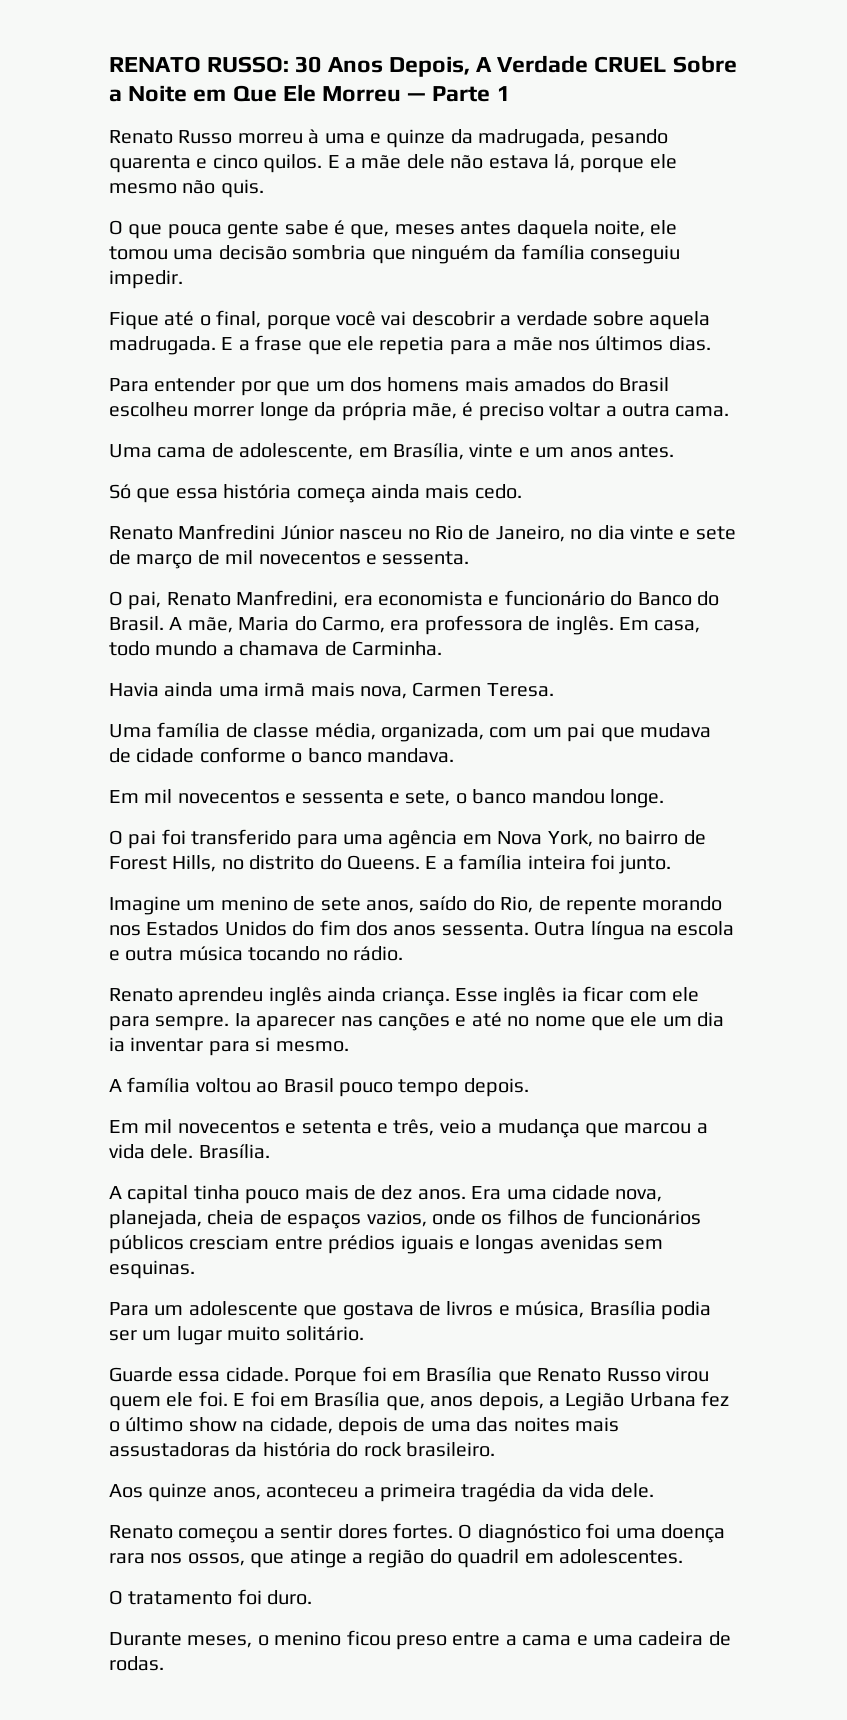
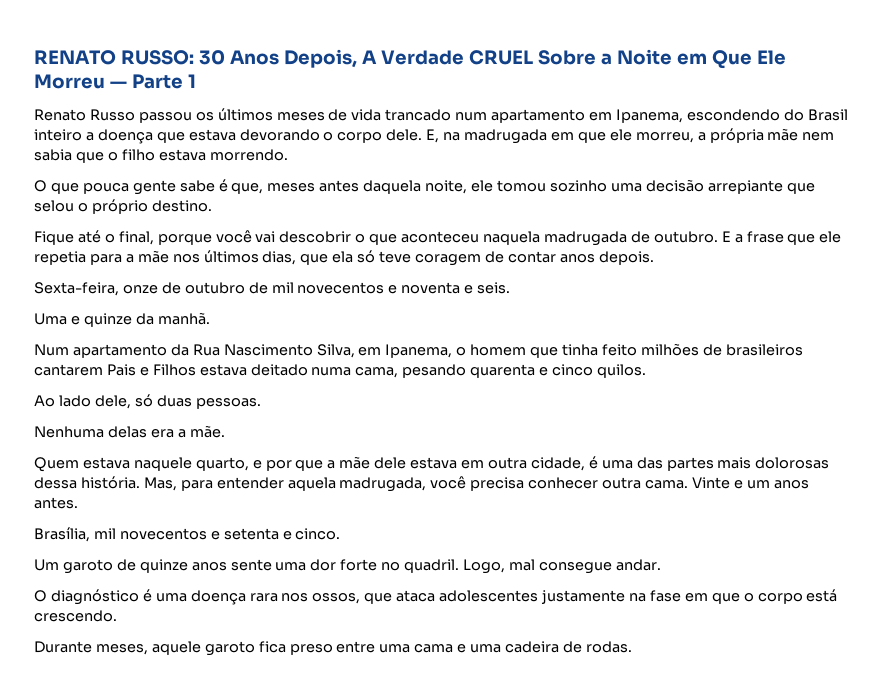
[237,129,668,148] [109,154,677,173] [109,179,264,198] morreu à uma e quinze da madrugada, pesando quarenta e cinco quilos. E a mãe dele não estava lá, porque ele mesmo não quis. -> [138,108,848,123] [34,128,835,144] [34,149,288,163] passou os últimos meses de vida trancado num apartamento em Ipanema, escondendo do Brasil inteiro a doença que estava devorando o corpo dele. E, na madrugada em que ele morreu, a própria mãe nem sabia que o filho estava morrendo.
(168, 253) none -> [549,180,607,192] sozinho
[292,244,681,264] [109,270,183,289] sombria que ninguém da família conseguiu impedir. -> [707,180,815,194] [34,199,212,214] arrepiante que selou o próprio destino.
[500,311,711,330] [109,336,216,355] a verdade sobre aquela madrugada. -> [355,231,718,246] o que aconteceu naquela madrugada de outubro.
[668,336,711,351] [109,377,669,396] [109,402,730,421] [109,443,674,460] [109,484,522,503] [109,524,736,542] [109,550,470,569] [109,590,719,610] [109,615,701,635] [109,641,442,656] [109,682,554,699] [109,722,711,742] [109,747,454,763] [109,789,664,808] [109,829,706,849] [109,854,672,874] [109,896,723,915] [109,920,735,940] [109,946,403,961] [109,986,699,1006] [109,1012,725,1031] [109,1037,349,1056] [109,1077,529,1097] [109,1120,139,1133] dias. // Para entender por que um dos homens mais amados do Brasil escolheu morrer longe da própria mãe, é preciso voltar a outra cama. // Uma cama de adolescente, em Brasília, vinte e um anos antes. // Só que essa história começa ainda mais cedo. // Renato Manfredini Júnior nasceu no Rio de Janeiro, no dia vinte e sete de março de mil novecentos e sessenta. // O pai, Renato Manfredini, era economista e funcionário do Banco do Brasil. A mãe, Maria do Carmo, era professora de inglês. Em casa, todo mundo a chamava de Carminha. // Havia ainda uma irmã mais nova, Carmen Teresa. // Uma família de classe média, organizada, com um pai que mudava de cidade conforme o banco mandava. // Em mil novecentos e sessenta e sete, o banco mandou longe. // O pai foi transferido para uma agência em Nova York, no bairro de Forest Hills, no distrito do Queens. E a família inteira foi junto. // Imagine um menino de sete anos, saído do Rio, de repente morando nos Estados Unidos do fim dos anos sessenta. Outra língua na escola e outra música tocando no rádio. // Renato aprendeu inglês ainda criança. Esse inglês ia ficar com ele para sempre. Ia aparecer nas canções e até no nome que ele um dia ia inventar para si mesmo. // A família voltou ao Brasil pouco tempo depois. // Em -> [262,250,654,266] [34,282,511,296] [34,312,210,327] [34,343,803,358] [34,364,646,378] [34,394,261,409] [34,425,225,438] [34,456,830,472] [34,476,809,492] [34,497,78,509] [34,527,90,542] dias, que ela só teve coragem de contar anos depois. // Sexta-feira, onze de outubro de mil novecentos e noventa e seis. // Uma e quinze da manhã. // Num apartamento da Rua Nascimento Silva, em Ipanema, o homem que tinha feito milhões de brasileiros cantarem Pais e Filhos estava deitado numa cama, pesando quarenta e cinco quilos. // Ao lado dele, só duas pessoas. // Nenhuma delas era a mãe. // Quem estava naquele quarto, e por que a mãe dele estava em outra cidade, é uma das partes mais dolorosas dessa história. Mas, para entender aquela madrugada, você precisa conhecer outra cama. Vinte e um anos antes. // Brasília,
[393,1119,708,1138] [109,1144,270,1159] [109,1185,663,1204] [109,1209,701,1229] [109,1235,664,1254] [109,1260,195,1279] [109,1301,711,1320] [109,1326,364,1345] [109,1366,709,1386] [109,1391,730,1411] [109,1417,619,1436] [109,1442,495,1457] [109,1483,654,1502] [109,1523,453,1543] três, veio a mudança que marcou a vida dele. Brasília. // A capital tinha pouco mais de dez anos. Era uma cidade nova, planejada, cheia de espaços vazios, onde os filhos de funcionários públicos cresciam entre prédios iguais e longas avenidas sem esquinas. // Para um adolescente que gostava de livros e música, Brasília podia ser um lugar muito solitário. // Guarde essa cidade. Porque foi em Brasília que Renato Russo virou quem ele foi. E foi em Brasília que, anos depois, a Legião Urbana fez o último show na cidade, depois de uma das noites mais assustadoras da história do rock brasileiro. // Aos quinze anos, aconteceu a primeira tragédia da vida dele. // Renato começou a sentir dores fortes. -> [295,528,341,540] [34,559,661,574] cinco. // Um garoto de quinze anos sente uma dor forte no quadril. Logo, mal consegue andar. //
[586,1523,611,1539] foi -> [142,589,152,602] é
[289,1549,683,1568] [109,1589,313,1605] atinge a região do quadril em adolescentes. // O tratamento foi duro. -> [396,589,838,604] [34,610,117,622] ataca adolescentes justamente na fase em que o corpo está crescendo.
[257,1630,391,1646] o menino ficou -> [151,641,286,656] aquele garoto fica
[505,1635,517,1646] a -> [379,644,411,653] uma

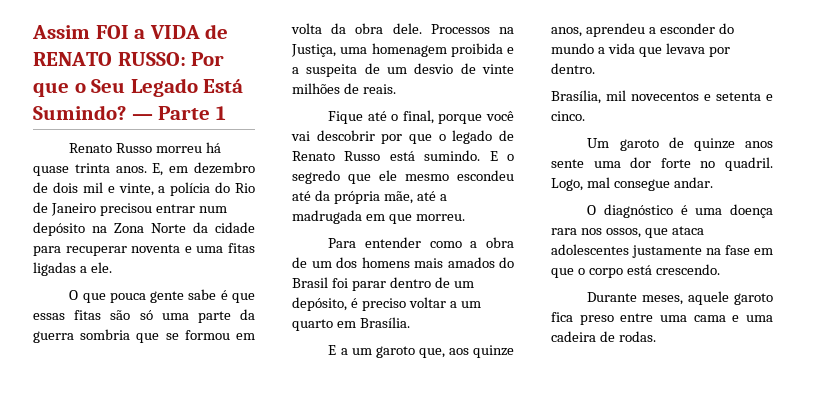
[34,49,786,69] [34,74,105,89] RENATO RUSSO: 30 Anos Depois, A Verdade CRUEL Sobre a Noite em Que Ele Morreu -> [32,24,229,39] [33,52,225,66] [33,78,244,97] [33,105,126,120] Assim FOI a VIDA de RENATO RUSSO: Por que o Seu Legado Está Sumindo?
[138,108,848,123] [34,128,835,144] [34,149,288,163] passou os últimos meses de vida trancado num apartamento em Ipanema, escondendo do Brasil inteiro a doença que estava devorando o corpo dele. E, na madrugada em que ele morreu, a própria mãe nem sabia que o filho estava morrendo. -> [156,142,222,153] [33,162,256,176] [33,182,255,196] [33,202,227,216] [33,222,255,236] [33,243,255,256] [33,262,112,276] morreu há quase trinta anos. E, em dezembro de dois mil e vinte, a polícia do Rio de Janeiro precisou entrar num depósito na Zona Norte da cidade para recuperar noventa e uma fitas ligadas a ele.
[231,179,815,194] [34,199,212,214] que, meses antes daquela noite, ele tomou sozinho uma decisão arrepiante que selou o próprio destino. -> [232,293,255,303] [33,309,255,323] [33,329,255,343] [291,23,514,34] [291,43,514,57] [292,63,514,77] [292,83,396,94] que essas fitas são só uma parte da guerra sombria que se formou em volta da obra dele. Processos na Justiça, uma homenagem proibida e a suspeita de um desvio de vinte milhões de reais.
[355,231,842,246] [34,250,654,266] [34,282,511,296] [34,312,210,327] [34,343,803,358] [34,364,646,378] [34,394,261,409] [34,425,225,438] [34,456,830,472] [34,476,809,492] [34,497,78,509] o que aconteceu naquela madrugada de outubro. E a frase que ele repetia para a mãe nos últimos dias, que ela só teve coragem de contar anos depois. // Sexta-feira, onze de outubro de mil novecentos e noventa e seis. // Uma e quinze da manhã. // Num apartamento da Rua Nascimento Silva, em Ipanema, o homem que tinha feito milhões de brasileiros cantarem Pais e Filhos estava deitado numa cama, pesando quarenta e cinco quilos. // Ao lado dele, só duas pessoas. // Nenhuma delas era a mãe. // Quem estava naquele quarto, e por que a mãe dele estava em outra cidade, é uma das partes mais dolorosas dessa história. Mas, para entender aquela madrugada, você precisa conhecer outra cama. Vinte e um anos antes. -> [381,130,514,144] [292,150,514,161] [292,170,514,184] [292,190,447,204] [292,210,465,224] [328,237,514,248] [292,257,514,268] [292,277,474,291] [292,297,481,311] [292,317,410,331] [328,345,514,358] [551,23,734,37] [551,43,730,57] [551,63,595,74] por que o legado de Renato Russo está sumindo. E o segredo que ele mesmo escondeu até da própria mãe, até a madrugada em que morreu. // Para entender como a obra de um dos homens mais amados do Brasil foi parar dentro de um depósito, é preciso voltar a um quarto em Brasília. // E a um garoto que, aos quinze anos, aprendeu a esconder do mundo a vida que levava por dentro.

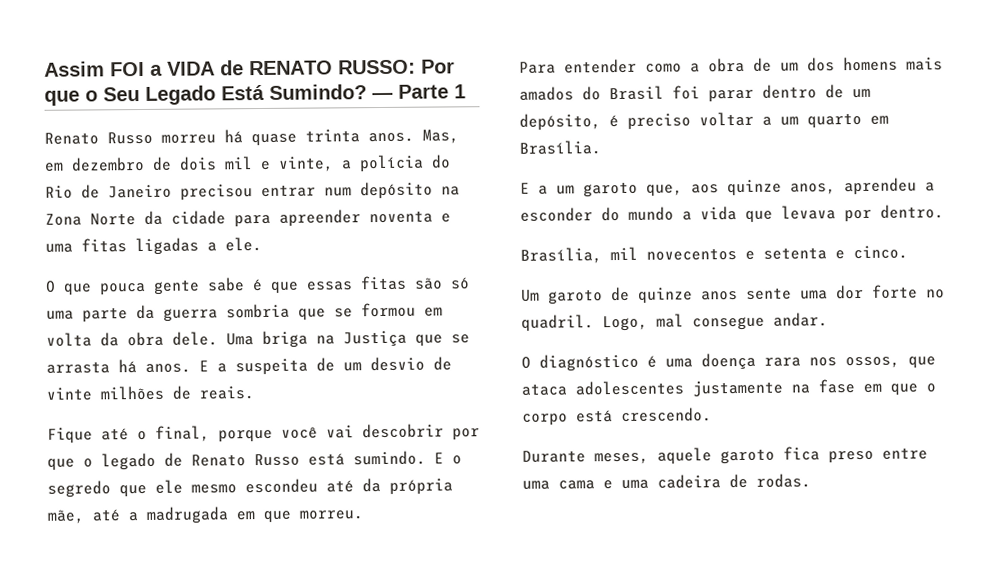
[152,163,164,176] E, -> [422,129,459,144] Mas,
[65,246,127,256] recuperar -> [279,209,361,227] apreender
[430,24,514,34] [291,43,514,57] Processos na Justiça, uma homenagem proibida e -> [226,330,470,349] [46,359,209,374] Uma briga na Justiça que se arrasta há anos. E

